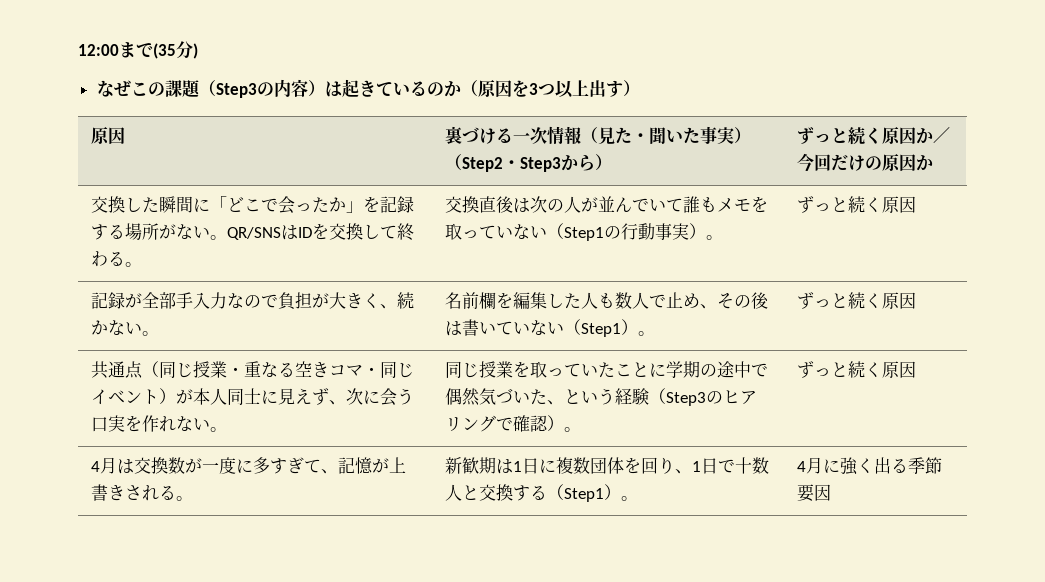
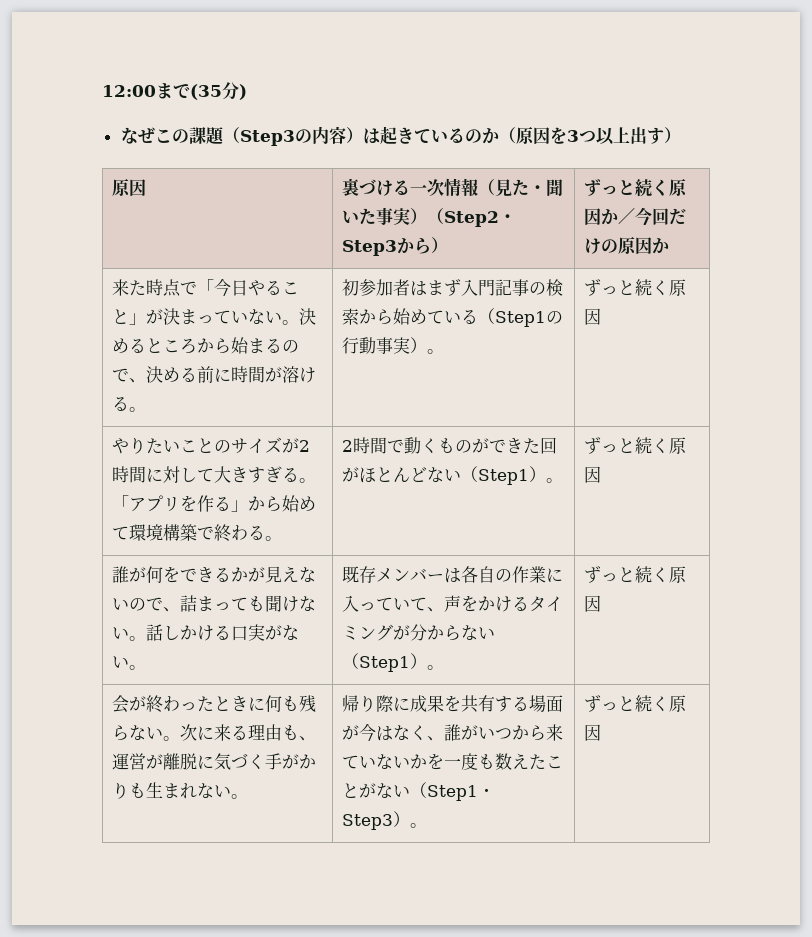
[90,196,414,214] [90,223,414,241] [90,251,142,267] [444,196,768,213] [444,223,547,240] 交換した瞬間に「どこで会ったか」を記録する場所がない。QR/SNSはIDを交換して終わる。 | 交換直後は次の人が並んでいて誰もメモを取っていない -> [112,278,300,297] [112,308,317,325] [112,337,300,354] [112,366,317,383] [112,396,147,412] [342,279,564,296] [342,308,479,325] 来た時点で「今日やること」が決まっていない。決めるところから始まるので、決める前に時間が溶ける。 | 初参加者はまず入門記事の検索から始めている
[90,292,414,310] [90,320,159,336] [444,292,769,309] [444,319,655,337] [796,292,916,309] [90,361,414,379] [90,388,414,406] [90,415,227,432] [444,361,768,378] [444,388,757,406] [444,415,581,432] [796,361,916,378] [90,457,406,474] [90,484,193,501] [444,457,769,474] [444,484,638,502] [796,457,942,475] [796,484,814,502] 記録が全部手入力なので負担が大きく、続かない。 | 名前欄を編集した人も数人で止め、その後は書いていない（Step1）。 | ずっと続く原因 // 共通点（同じ授業・重なる空きコマ・同じイベント）が本人同士に見えず、次に会う口実を作れない。 | 同じ授業を取っていたことに学期の途中で偶然気づいた、という経験（Step3のヒアリングで確認）。 | ずっと続く原因 // 4月は交換数が一度に多すぎて、記憶が上書きされる。 | 新歓期は1日に複数団体を回り、1日で十数人と交換する（Step1）。 | 4月に強く出る季節要 -> [112,437,311,454] [112,466,317,483] [112,495,317,512] [112,524,283,542] [342,437,558,454] [342,466,564,485] [584,437,687,454] [584,466,602,483] [112,566,317,583] [112,595,317,612] [112,624,300,641] [112,656,147,670] [342,566,564,583] [342,595,564,612] [342,624,496,641] [342,653,445,672] [584,566,687,583] [584,595,602,612] [112,695,317,713] [112,724,317,741] [112,753,317,770] [112,782,249,799] [342,695,564,713] [342,723,564,742] [342,753,564,770] [342,782,496,801] [342,811,428,830] [584,695,687,712] やりたいことのサイズが2時間に対して大きすぎる。「アプリを作る」から始めて環境構築で終わる。 | 2時間で動くものができた回がほとんどない（Step1）。 | ずっと続く原因 // 誰が何をできるかが見えないので、詰まっても聞けない。話しかける口実がない。 | 既存メンバーは各自の作業に入っていて、声をかけるタイミングが分からない（Step1）。 | ずっと続く原因 // 会が終わったときに何も残らない。次に来る理由も、運営が離脱に気づく手がかりも生まれない。 | 帰り際に成果を共有する場面が今はなく、誰がいつから来ていないかを一度も数えたことがない（Step1・Step3）。 | ずっと続く原

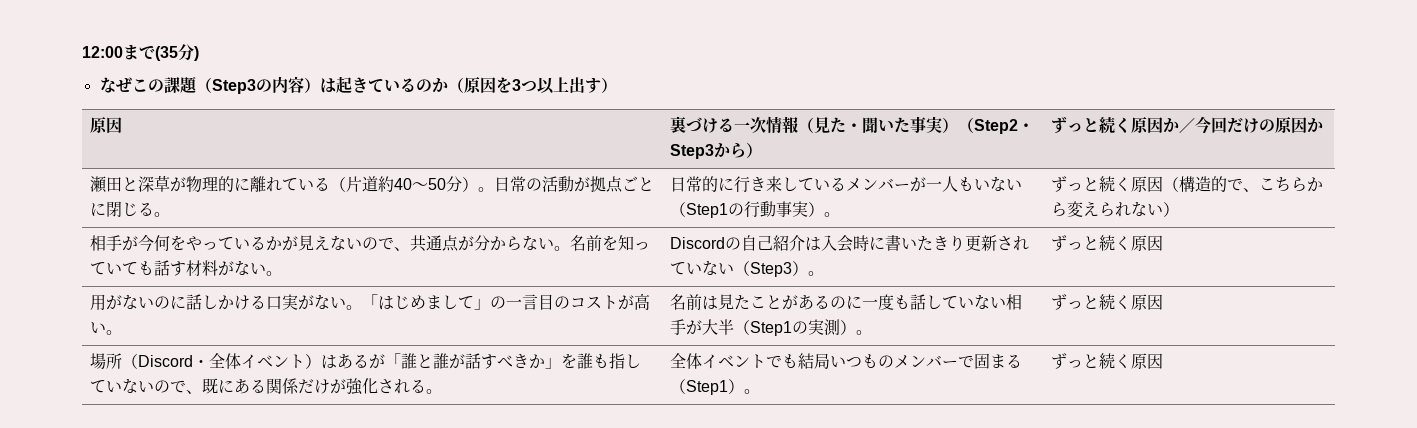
[112,278,300,297] [112,308,317,325] [112,337,300,354] [112,366,317,383] [112,396,147,412] [342,279,564,296] [342,308,479,325] 来た時点で「今日やること」が決まっていない。決めるところから始まるので、決める前に時間が溶ける。 | 初参加者はまず入門記事の検索から始めている -> [89,175,654,193] [89,201,170,217] [669,176,1022,193] 瀬田と深草が物理的に離れている（片道約40〜50分）。日常の活動が拠点ごとに閉じる。 | 日常的に行き来しているメンバーが一人もいない
[112,437,311,454] [112,466,317,483] [112,495,317,512] [112,524,283,542] [342,437,558,454] [342,466,564,485] [584,437,687,454] [584,466,602,483] [112,566,317,583] [112,595,317,612] [112,624,300,641] [112,656,147,670] [342,566,564,583] [342,595,564,612] [342,624,496,641] [342,653,445,672] [584,566,687,583] [584,595,602,612] [112,695,317,713] [112,724,317,741] [112,753,317,770] [112,782,249,799] [342,695,564,713] [342,723,564,742] [342,753,564,770] [342,782,496,801] [342,811,428,830] [584,695,687,712] [584,724,602,741] // やりたいことのサイズが2時間に対して大きすぎる。「アプリを作る」から始めて環境構築で終わる。 | 2時間で動くものができた回がほとんどない（Step1）。 | ずっと続く原因 // 誰が何をできるかが見えないので、詰まっても聞けない。話しかける口実がない。 | 既存メンバーは各自の作業に入っていて、声をかけるタイミングが分からない（Step1）。 | ずっと続く原因 // 会が終わったときに何も残らない。次に来る理由も、運営が離脱に気づく手がかりも生まれない。 | 帰り際に成果を共有する場面が今はなく、誰がいつから来ていないかを一度も数えたことがない（Step1・Step3）。 | ずっと続く原因 -> [1162,176,1323,192] [1050,201,1179,217] [89,234,650,252] [89,260,282,277] [669,235,1029,252] [669,260,824,277] [1050,235,1163,251] [89,293,650,311] [89,321,122,335] [669,294,1022,310] [669,319,872,336] [1050,294,1163,310] [89,353,641,369] [89,378,442,395] [669,353,1022,369] [669,379,760,395] [1050,353,1163,369] （構造的で、こちらから変えられない） // 相手が今何をやっているかが見えないので、共通点が分からない。名前を知っていても話す材料がない。 | Discordの自己紹介は入会時に書いたきり更新されていない（Step3）。 | ずっと続く原因 // 用がないのに話しかける口実がない。「はじめまして」の一言目のコストが高い。 | 名前は見たことがあるのに一度も話していない相手が大半（Step1の実測）。 | ずっと続く原因 // 場所（Discord・全体イベント）はあるが「誰と誰が話すべきか」を誰も指していないので、既にある関係だけが強化される。 | 全体イベントでも結局いつものメンバーで固まる（Step1）。 | ずっと続く原因

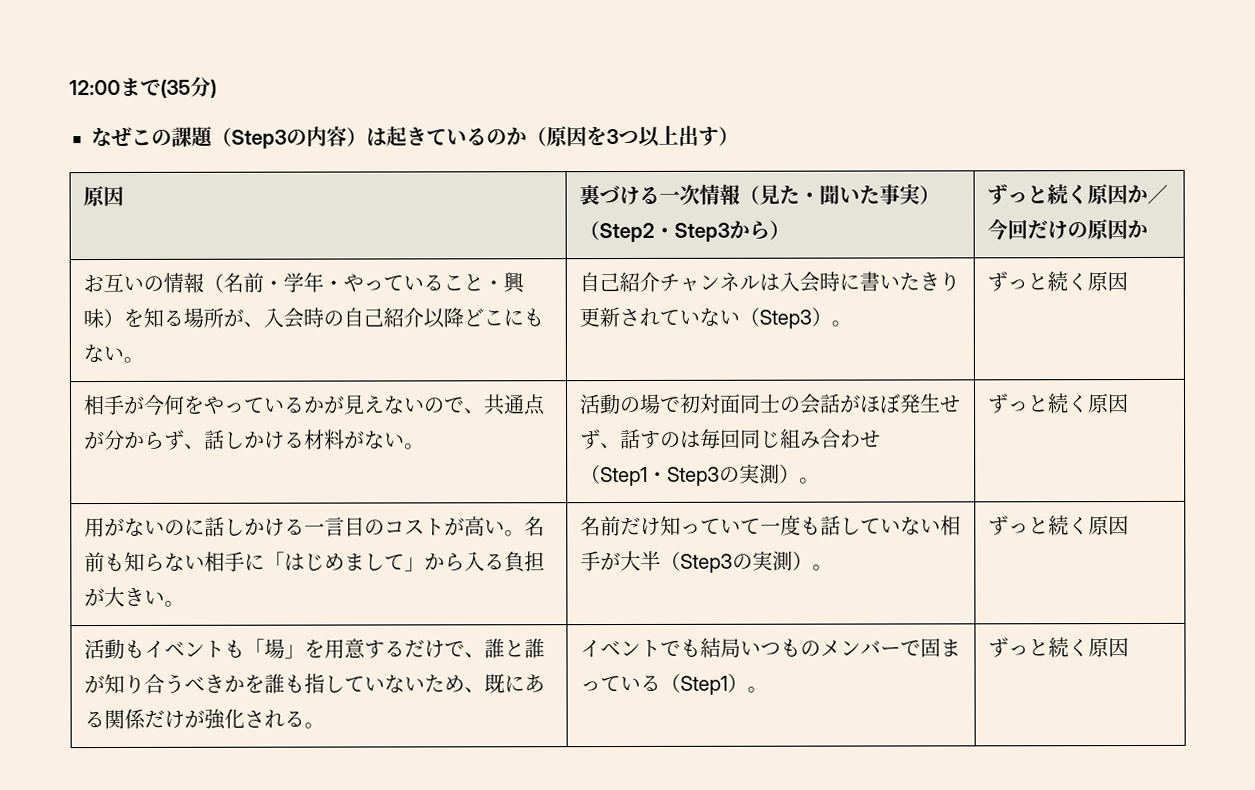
[89,175,654,193] [89,201,170,217] [669,176,1022,193] [669,201,840,218] [1050,176,1323,192] [1050,201,1179,217] [89,234,650,252] [89,260,282,277] [669,235,805,251] 瀬田と深草が物理的に離れている（片道約40〜50分）。日常の活動が拠点ごとに閉じる。 | 日常的に行き来しているメンバーが一人もいない（Step1の行動事実）。 | ずっと続く原因（構造的で、こちらから変えられない） // 相手が今何をやっているかが見えないので、共通点が分からない。名前を知っていても話す材料がない。 | Discordの自己紹介 -> [82,272,525,294] [82,307,544,329] [82,344,144,363] [578,271,760,293] お互いの情報（名前・学年・やっていること・興味）を知る場所が、入会時の自己紹介以降どこにもない。 | 自己紹介チャンネル
(1163, 243) none -> [82,394,546,416] [83,429,425,451] [578,393,961,415] [579,428,881,450] [579,463,820,487] [986,393,1129,414] // 相手が今何をやっているかが見えないので、共通点が分からず、話しかける材料がない。 | 活動の場で初対面同士の会話がほぼ発生せず、話すのは毎回同じ組み合わせ（Step1・Step3の実測）。 | ずっと続く原因
[265,294,506,310] 口実がない。「はじめまして」の -> (305, 527) none
[669,294,862,310] | 名前は見たことがあるのに -> [523,516,545,537] [83,551,545,573] [83,586,185,608] [579,515,761,537] 名前も知らない相手に「はじめまして」から入る負担が大きい。 | 名前だけ知っていて
[749,319,872,336] [1050,294,1163,310] [89,353,561,369] Step1の実測）。 | ずっと続く原因 // 場所（Discord・全体イベント）はあるが「誰と誰が話すべきか」 -> [679,550,833,573] [987,515,1129,536] [83,638,545,660] [83,673,245,695] Step3の実測）。 | ずっと続く原因 // 活動もイベントも「場」を用意するだけで、誰と誰が知り合うべきか
[153,380,186,393] ので -> [423,674,465,693] ため
[669,353,702,369] 全体 -> (325, 725) none
(1006, 361) none -> [579,675,641,692] ってい

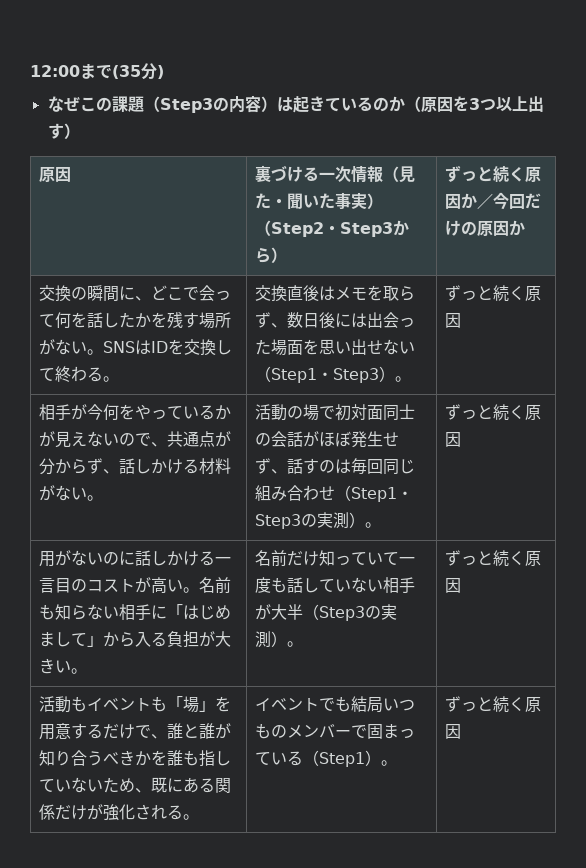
[82,272,525,294] [82,307,544,329] [82,344,144,363] [578,271,960,293] [578,307,760,328] お互いの情報（名前・学年・やっていること・興味）を知る場所が、入会時の自己紹介以降どこにもない。 | 自己紹介チャンネルは入会時に書いたきり更新されていない（ -> [38,285,231,302] [38,312,231,329] [38,339,232,356] [38,366,119,382] [254,285,415,302] [254,312,415,328] [254,339,415,356] [254,366,333,383] 交換の瞬間に、どこで会って何を話したかを残す場所がない。SNSはIDを交換して終わる。 | 交換直後はメモを取らず、数日後には出会った場面を思い出せない（Step1・

